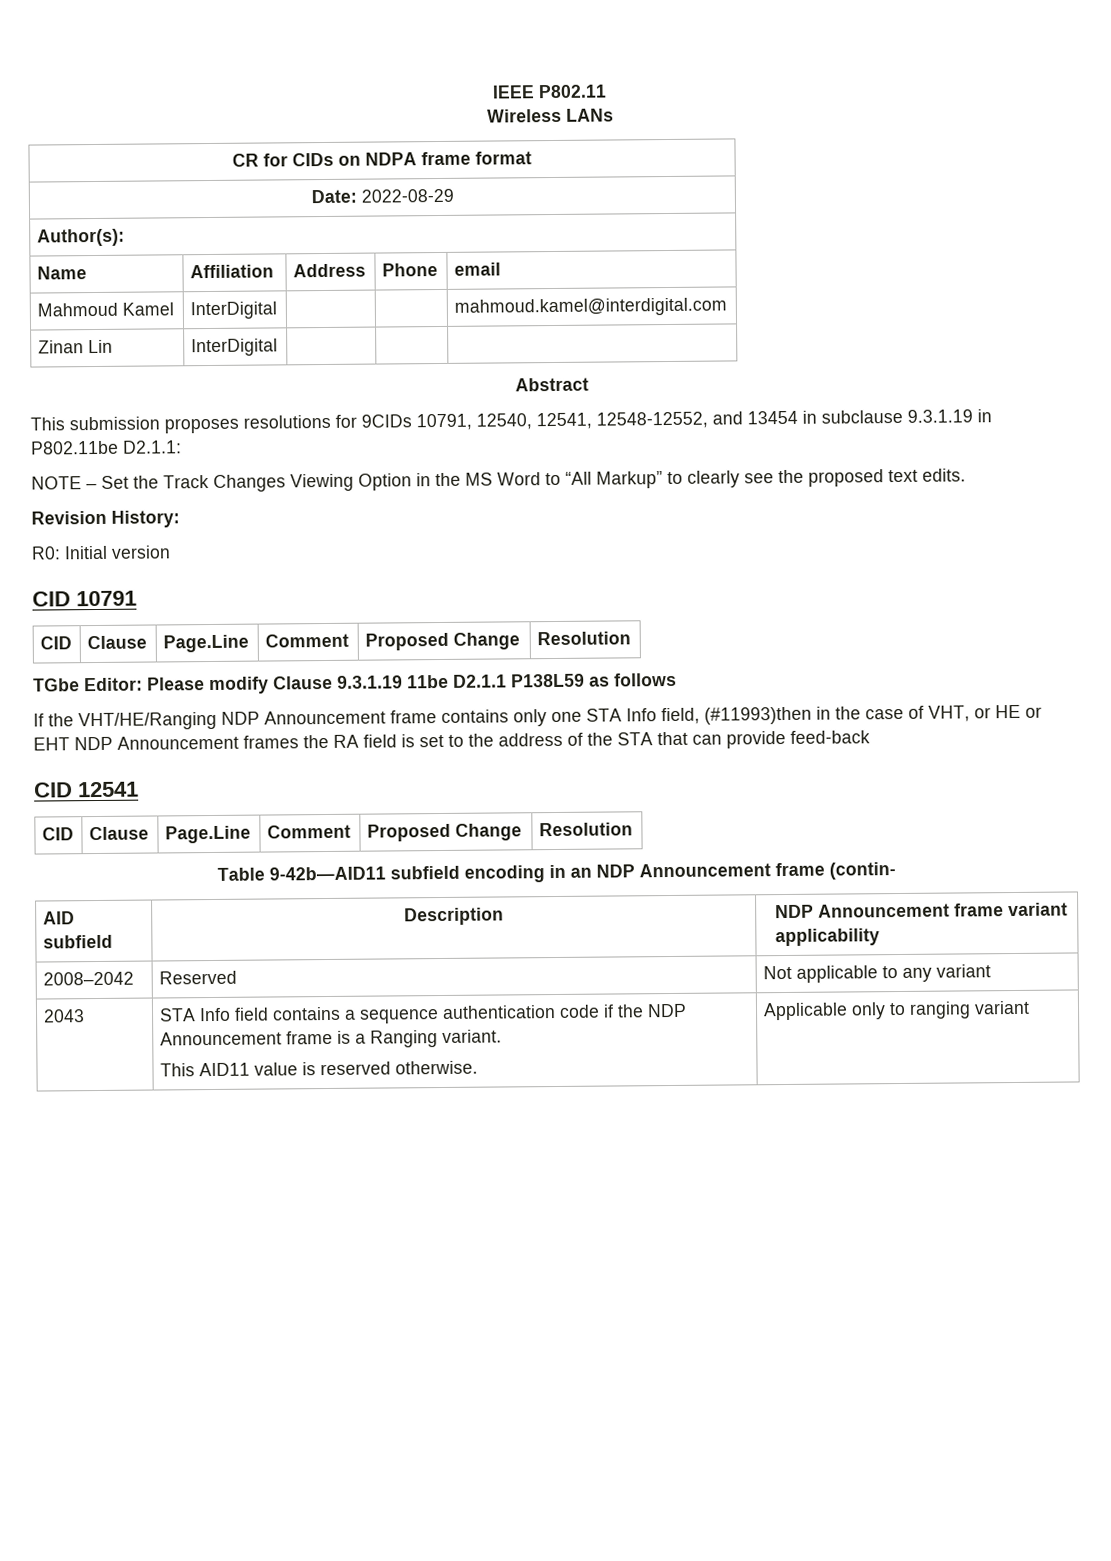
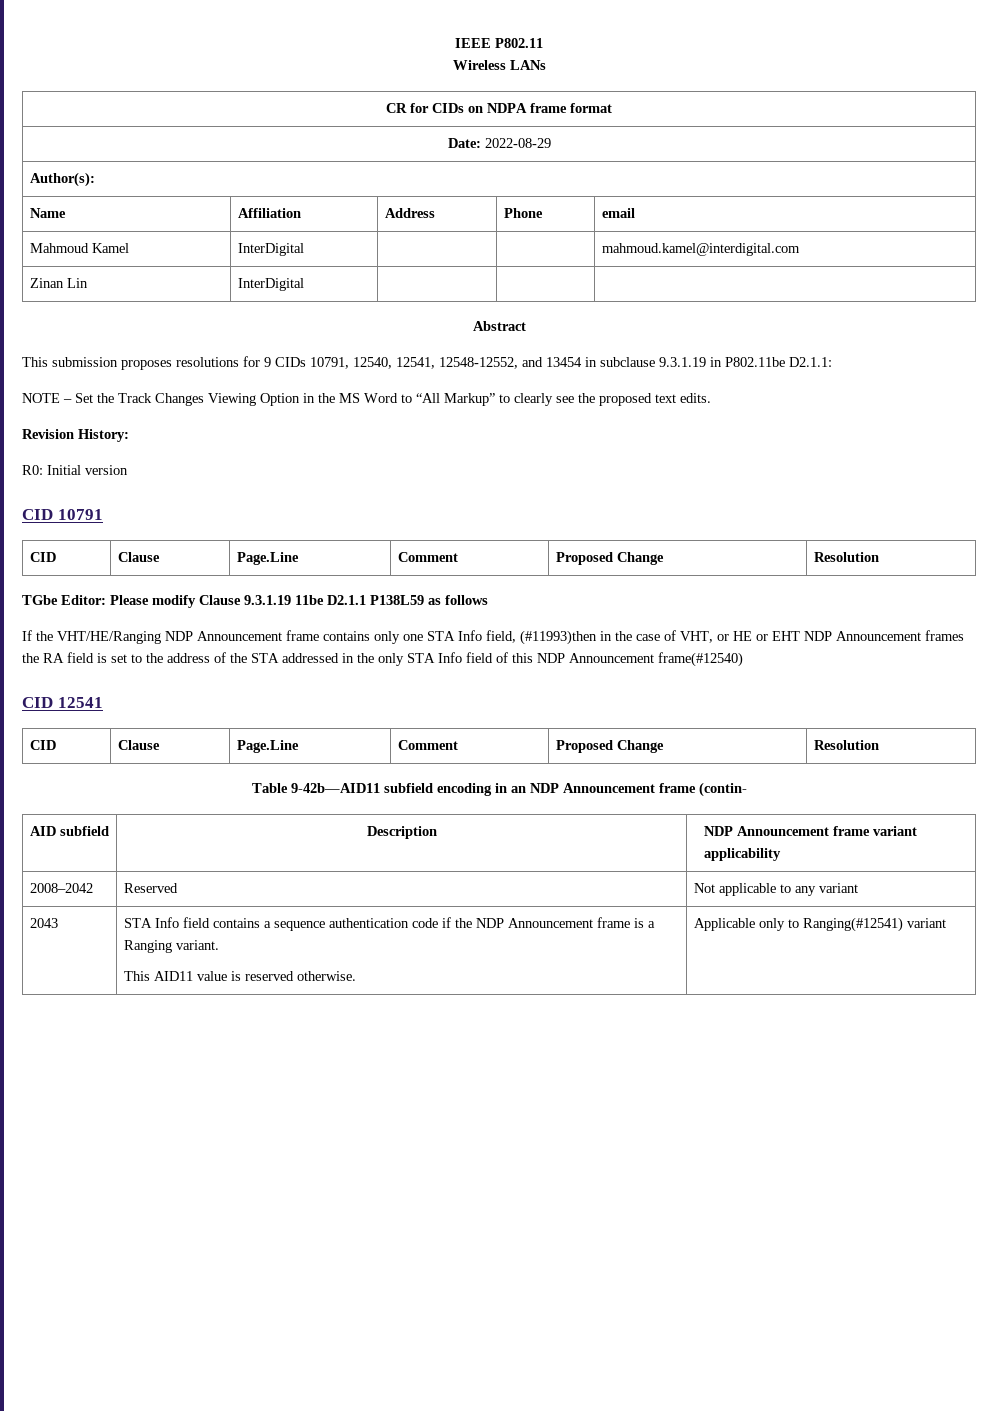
[361,414,412,428] 9CIDs -> [264,357,306,367] 9 CIDs
[657,730,870,749] that can provide feed-back -> [282,652,743,667] addressed in the only STA Info field of this NDP Announcement frame(#12540)
[908,1001,971,1019] ranging -> [802,917,903,932] Ranging(#12541)

